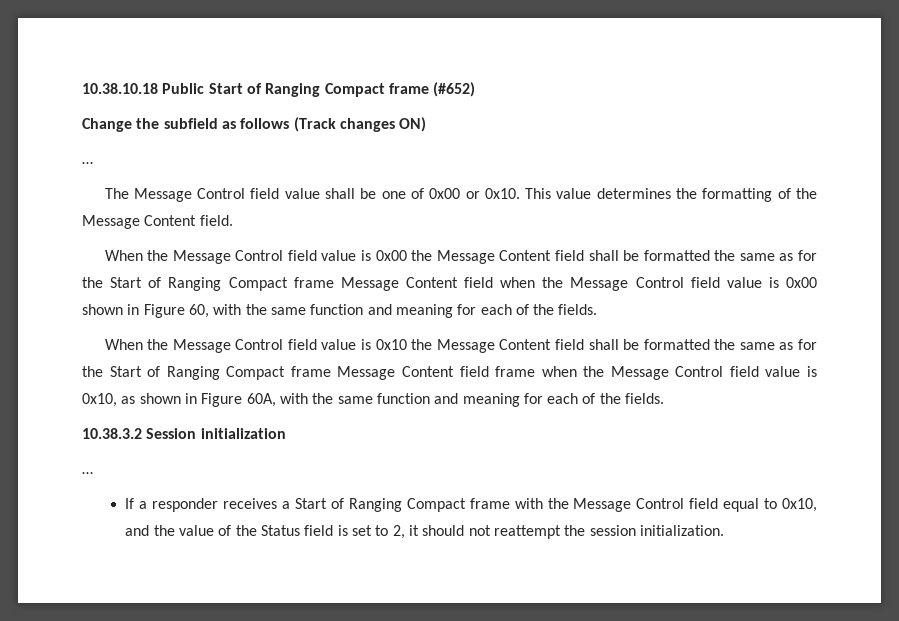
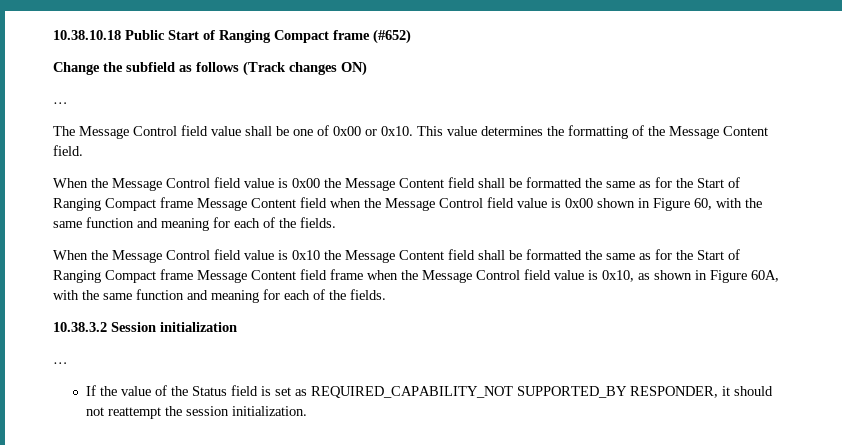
[139,498,817,512] [125,525,150,536] a responder receives a Start of Ranging Compact frame with the Message Control field equal to 0x10, and -> (97, 390) none
[375,525,405,539] to 2, -> [295,386,719,398] as REQUIRED_CAPABILITY_NOT SUPPORTED_BY RESPONDER,

